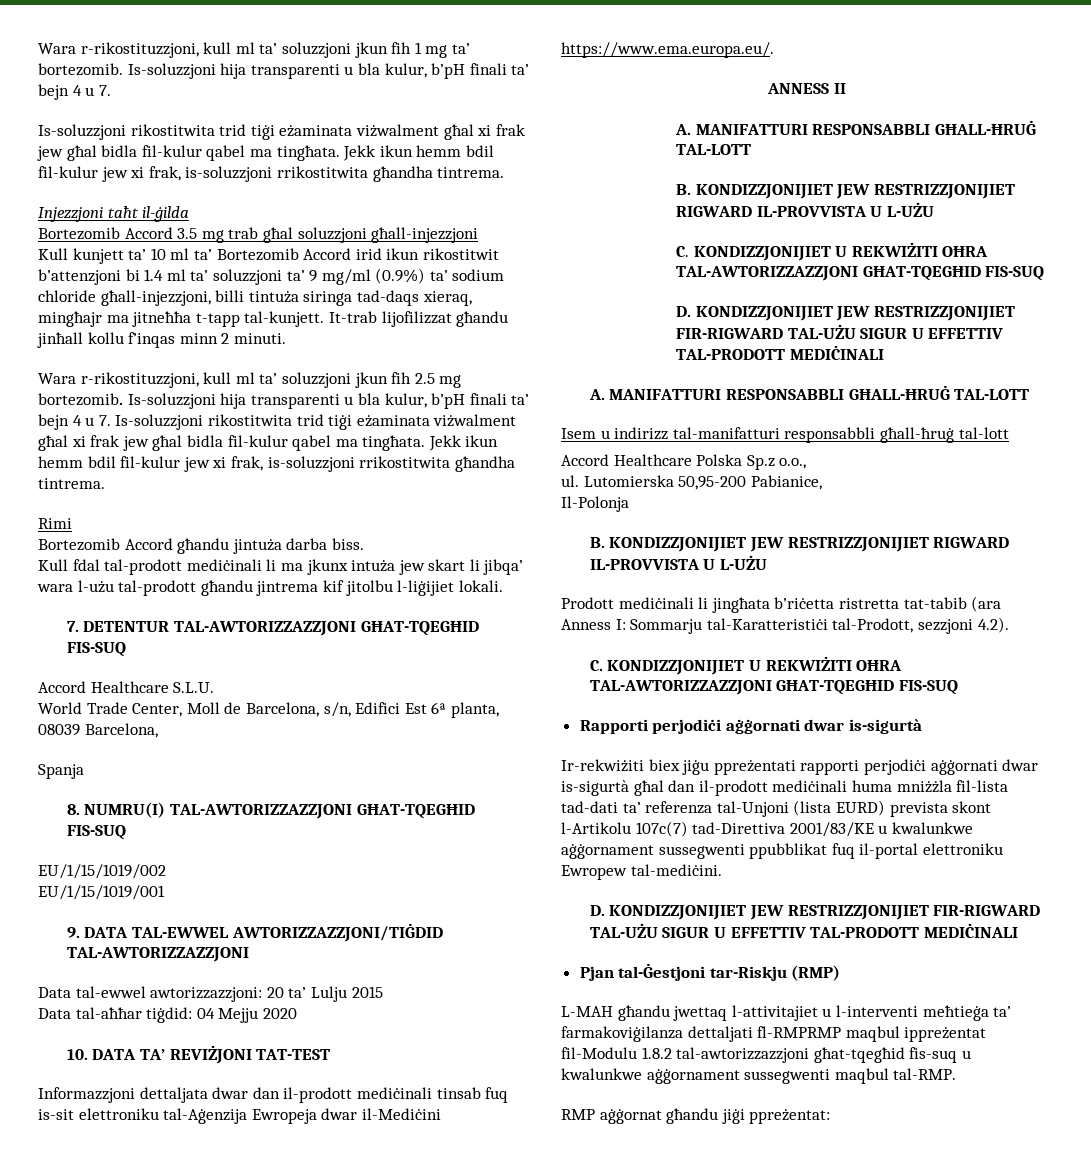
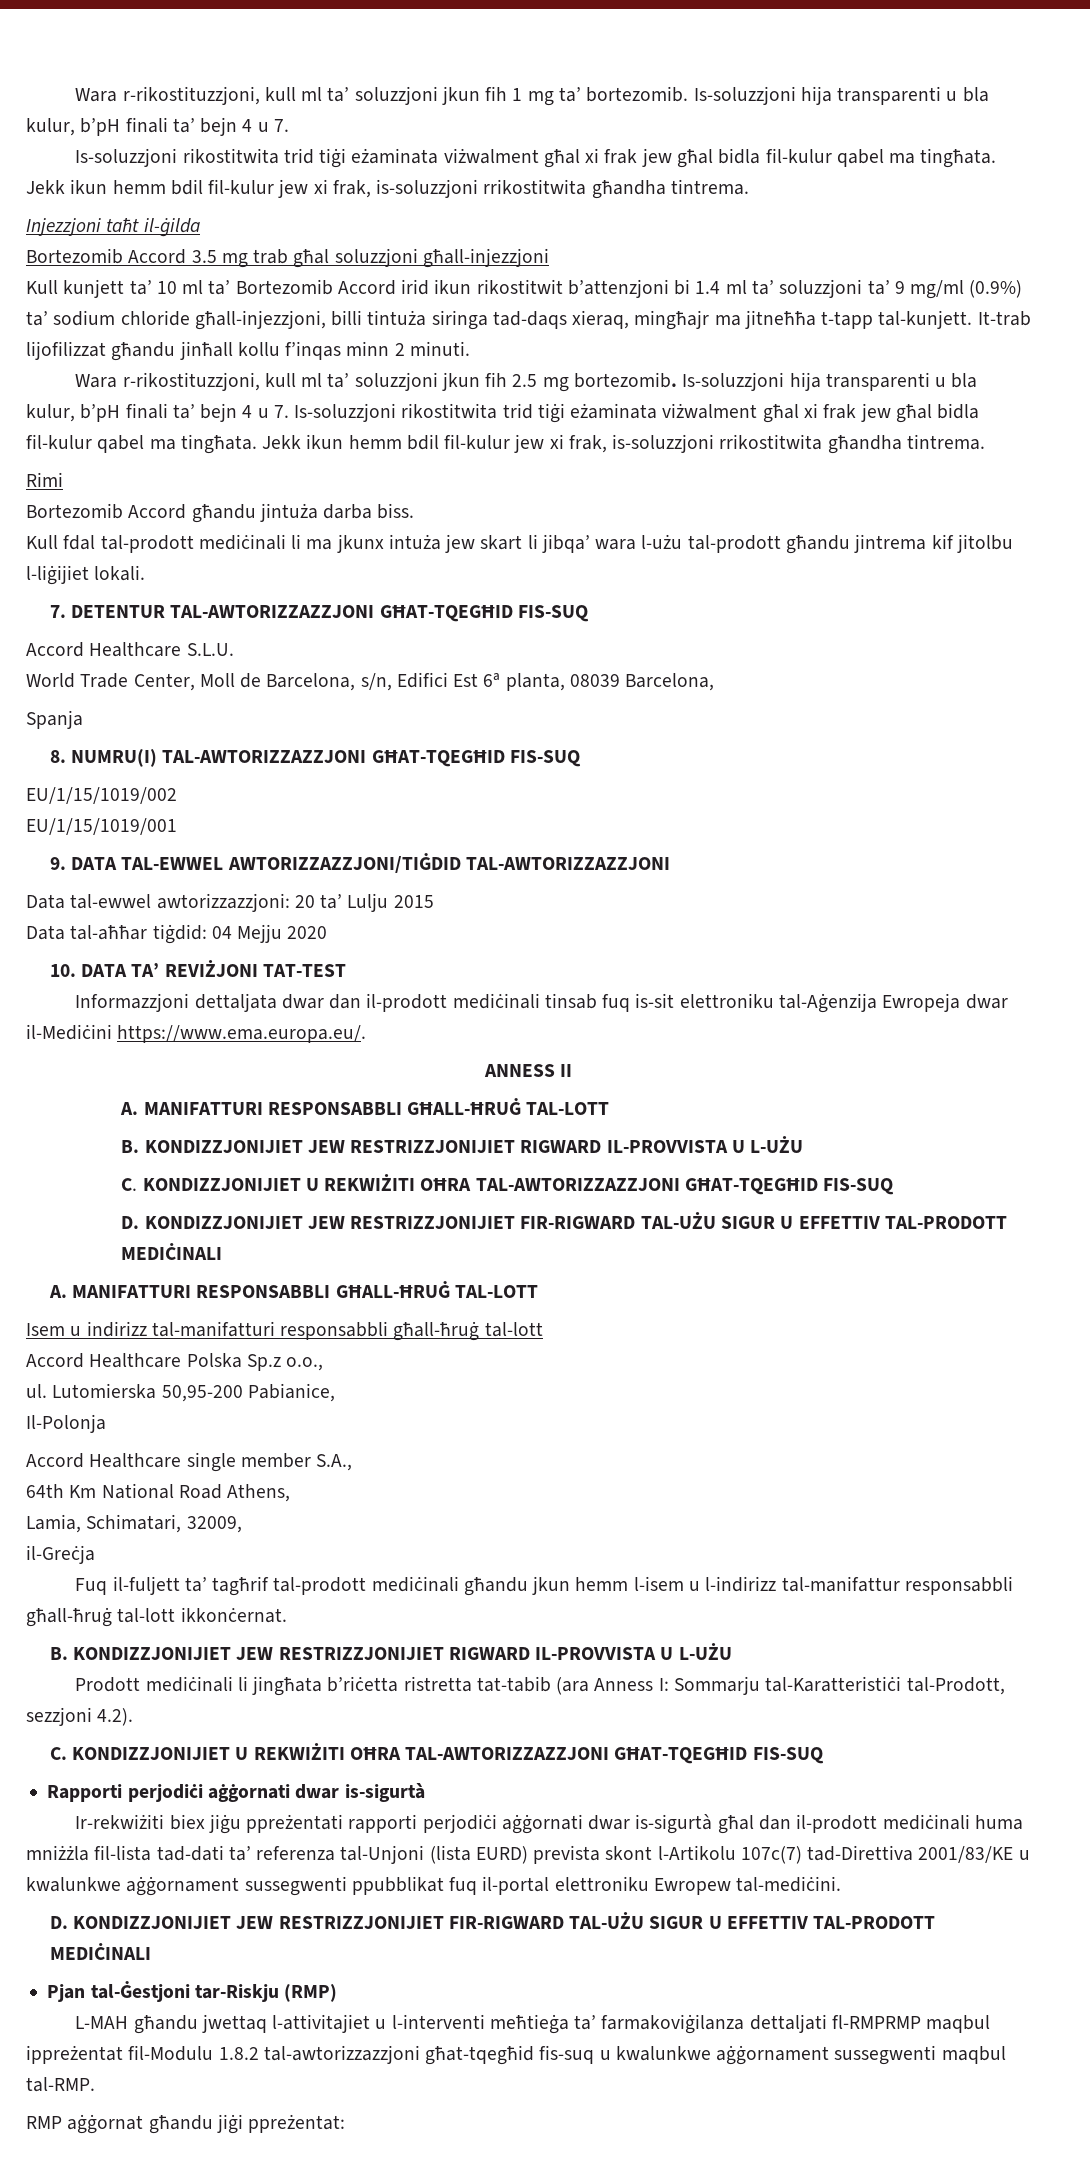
(629, 504) none -> [26,1452,353,1472] [26,1483,291,1502] [26,1514,242,1533] [26,1545,95,1564] [75,1576,1013,1596] [26,1607,287,1627] // Accord Healthcare single member S.A., // 64th Km National Road Athens, // Lamia, Schimatari, 32009, // il-Greċja // Fuq il-fuljett ta’ tagħrif tal-prodott mediċinali għandu jkun hemm l-isem u l-indirizz tal-manifattur responsabbli għall-ħruġ tal-lott ikkonċernat.

